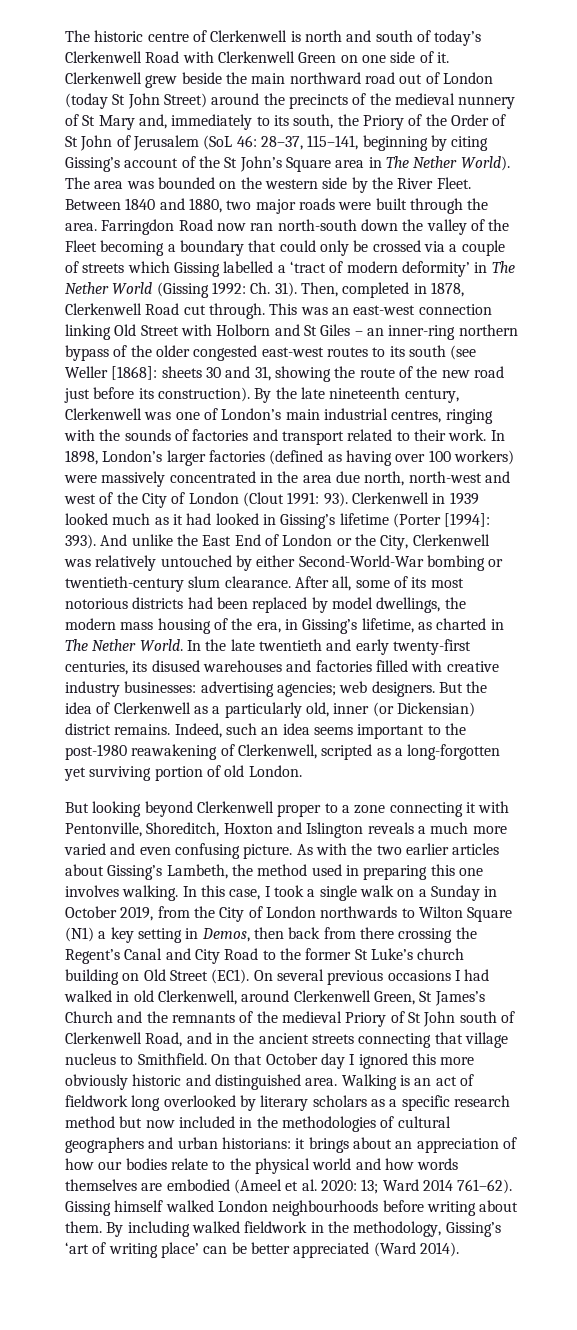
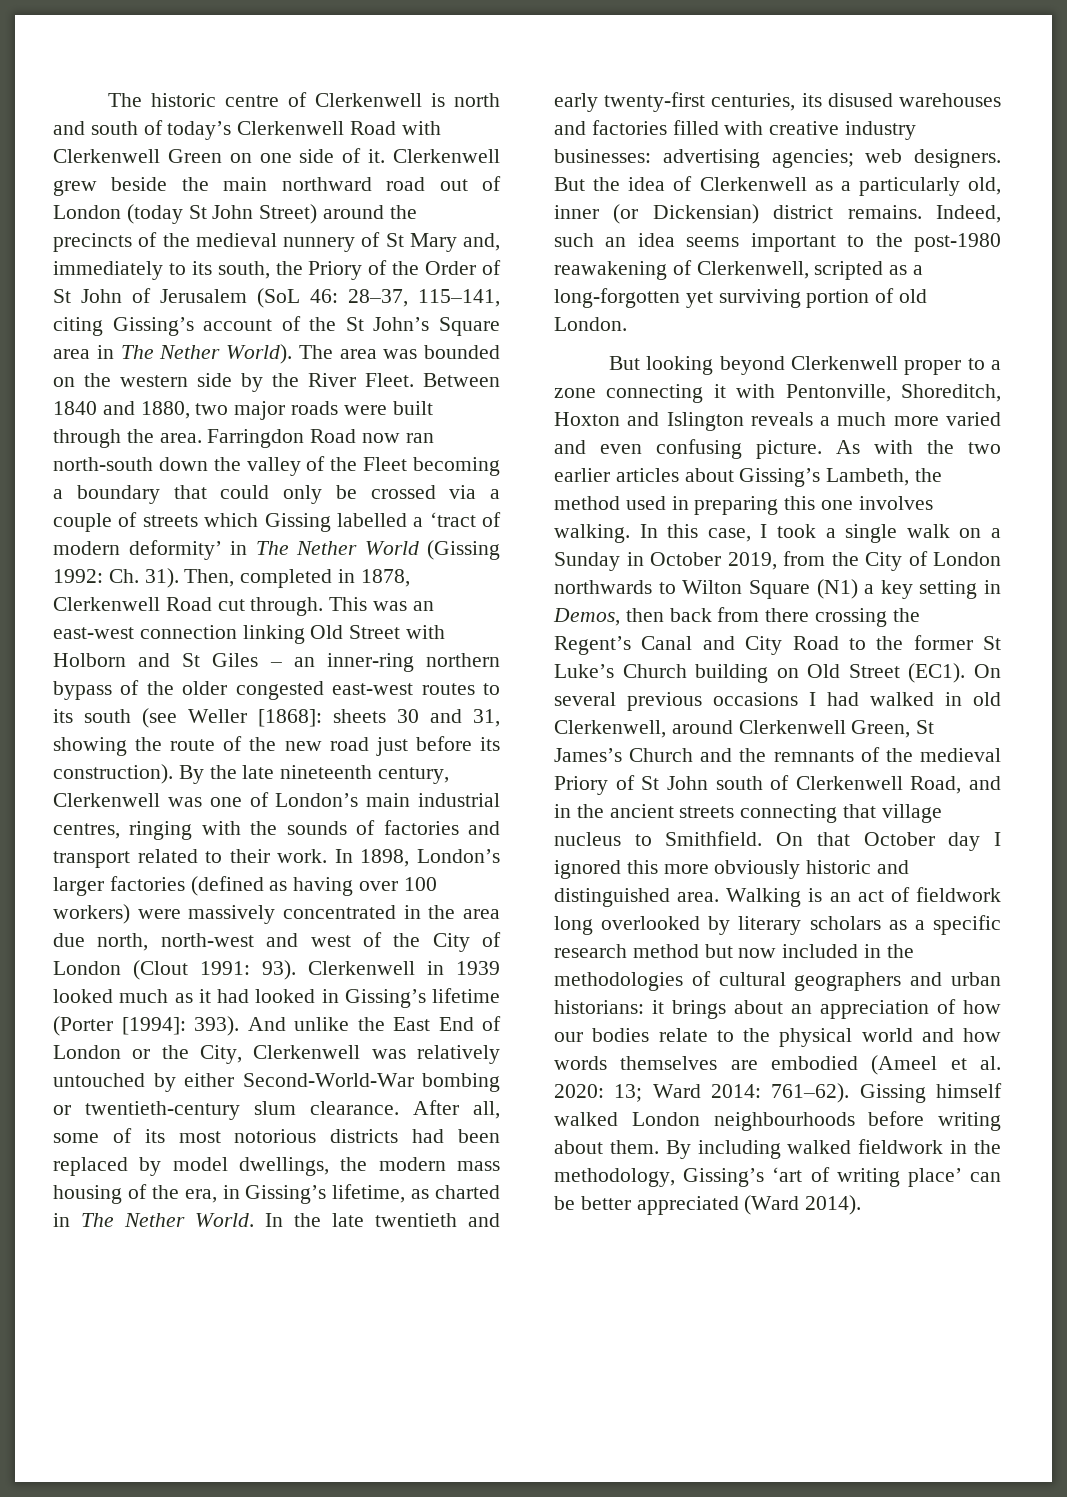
[362,135,447,151] beginning by -> (500, 298) none
[417,948,465,960] church -> [622,664,687,678] Church
[422,1179,453,1191] 2014 -> [711,1084,761,1098] 2014:

